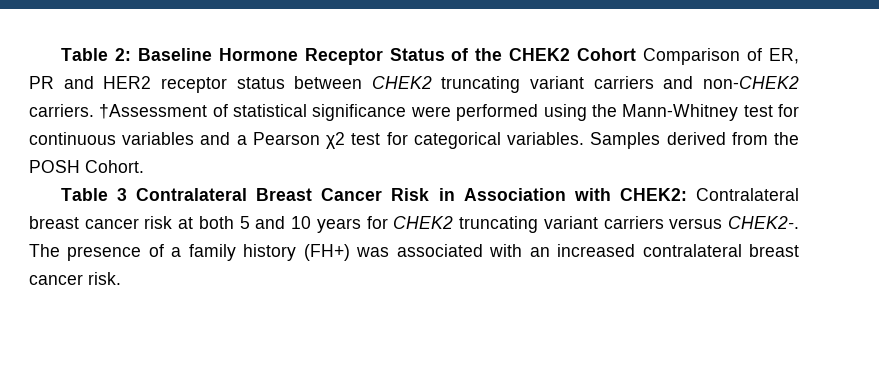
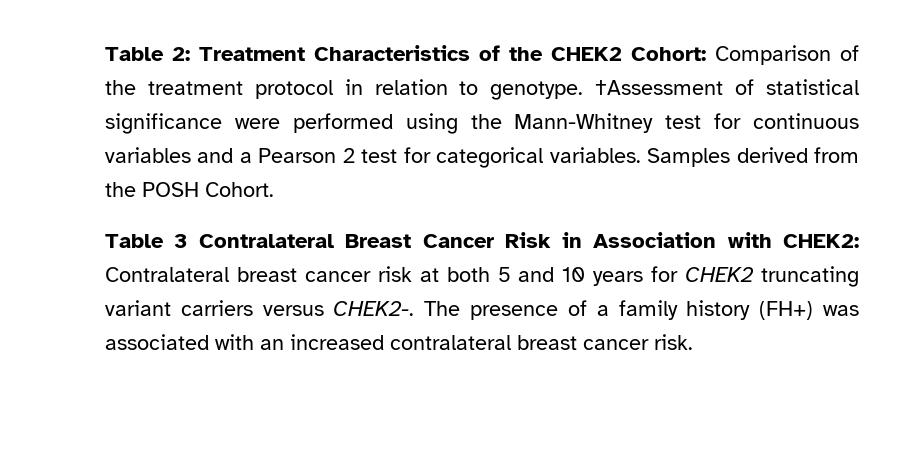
[137,48,445,65] Baseline Hormone Receptor Status -> [199,45,470,61] Treatment Characteristics
[577,48,637,61] Cohort -> [631,47,706,61] Cohort:
[768,48,799,64] [29,76,799,93] [29,104,94,117] ER, PR and HER2 receptor status between CHEK2 truncating variant carriers and non-CHEK2 carriers. -> [105,79,584,100] the treatment protocol in relation to genotype.
[326,132,346,149] χ2 -> [342,148,355,163] 2

